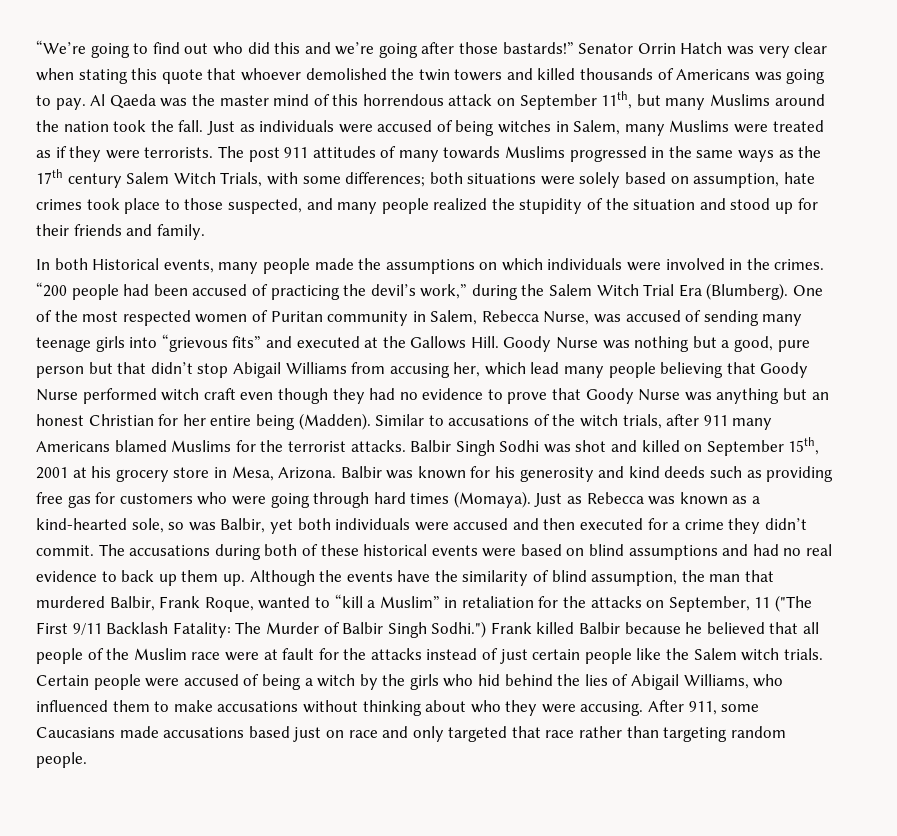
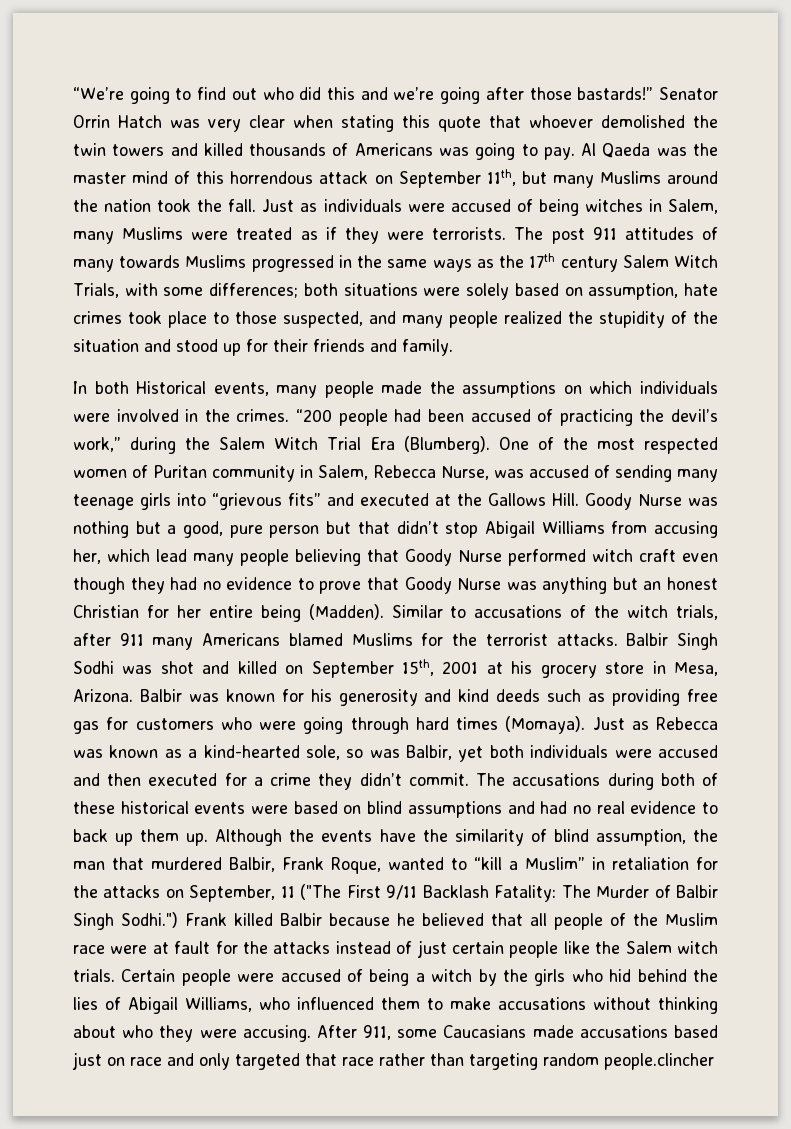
[36,752,87,768] people. -> [604,1053,714,1070] people.clincher

